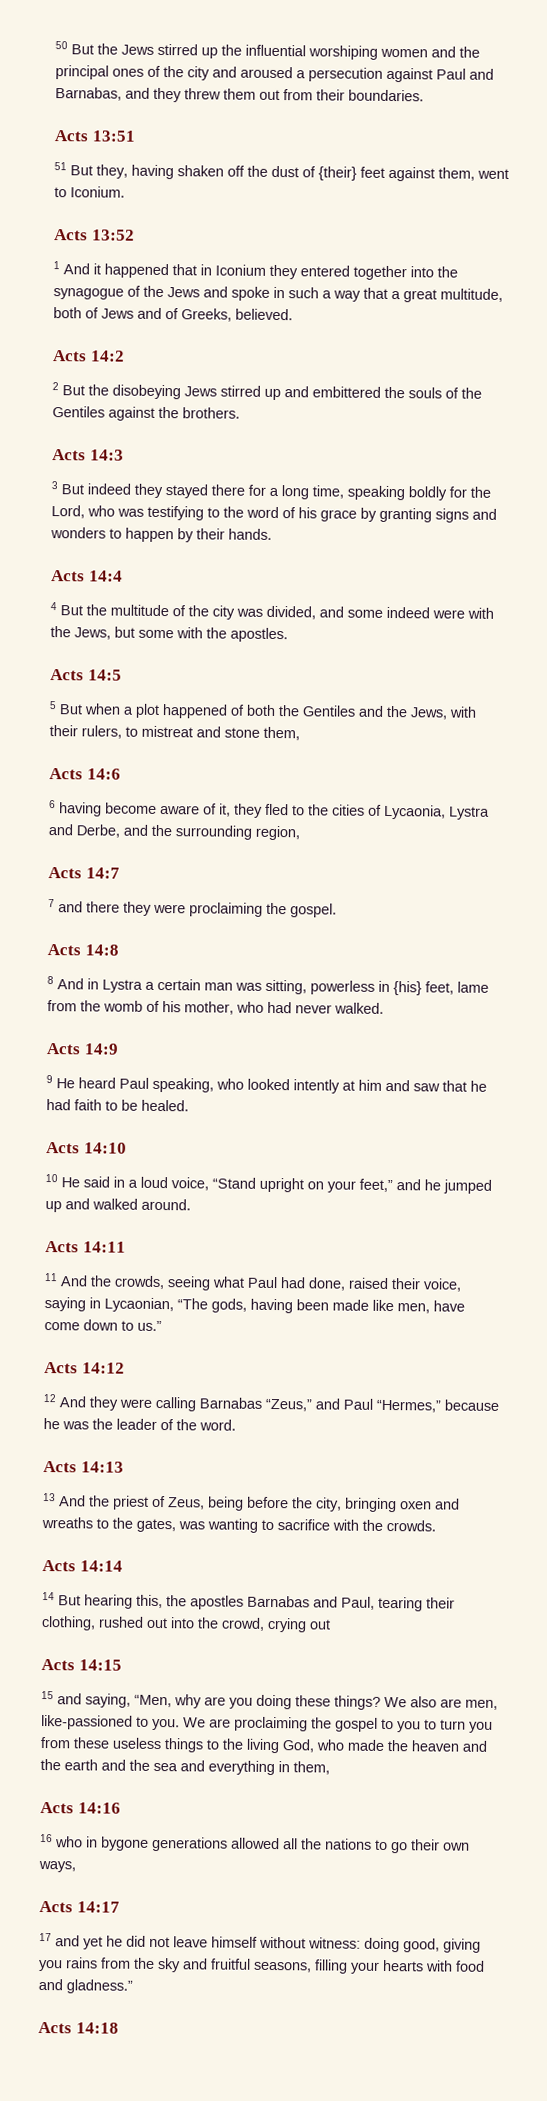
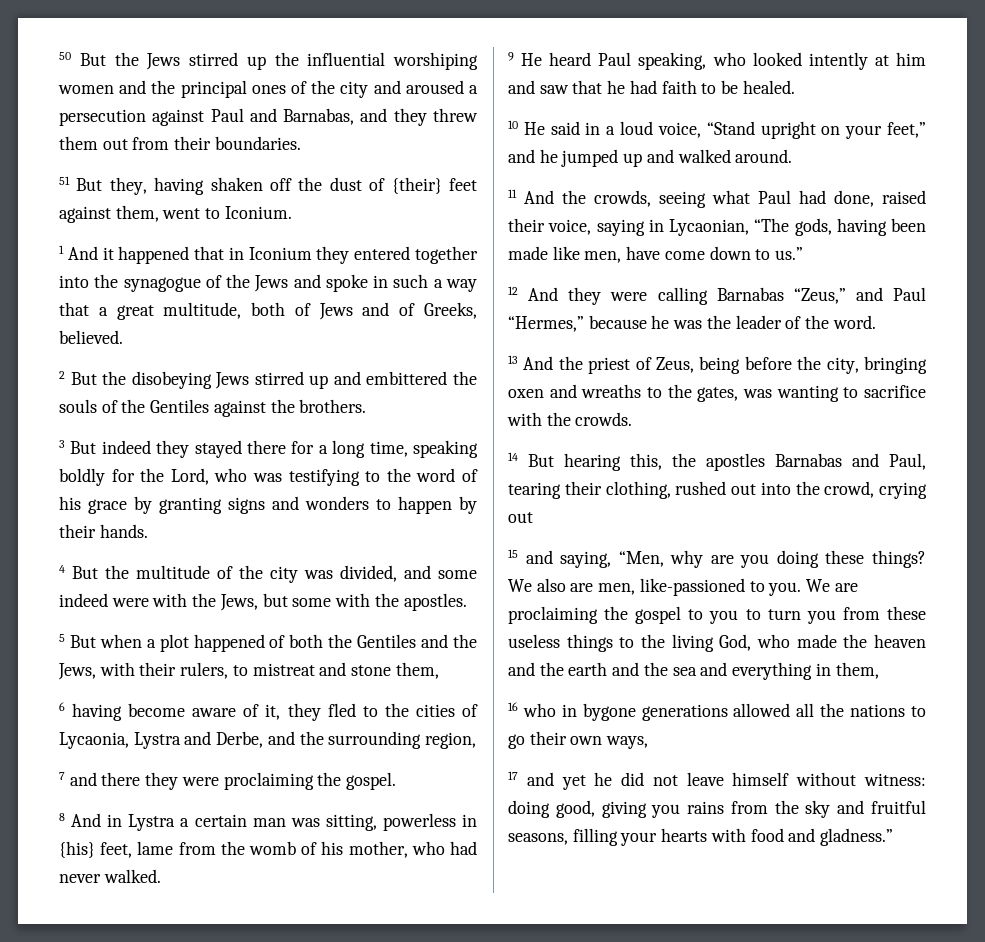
[54,130,136,142] // Acts 13:51 -> (301, 143) none
[54,229,135,241] // Acts 13:52 -> (292, 212) none
[53,350,125,362] // Acts 14:2 -> (123, 337) none
[52,449,124,461] // Acts 14:3 -> (367, 406) none
[51,570,123,582] // Acts 14:4 -> (148, 531) none
[50,669,122,681] // Acts 14:5 -> (467, 602) none
[49,768,121,780] // Acts 14:6 -> (439, 670) none
[48,867,120,879] // Acts 14:7 -> (477, 740) none
[47,944,119,956] // Acts 14:8 -> (397, 781) none
[46,1043,119,1055] // Acts 14:9 -> (161, 876) none
[46,1142,127,1154] // Acts 14:10 -> (795, 87) none
[45,1241,126,1253] // Acts 14:11 -> (793, 156) none
[44,1362,125,1374] // Acts 14:12 -> (804, 253) none
[43,1461,124,1473] // Acts 14:13 -> (876, 322) none
[42,1560,123,1572] // Acts 14:14 -> (633, 419) none
[41,1659,122,1671] // Acts 14:15 -> (533, 517) none
[40,1801,121,1814] // Acts 14:16 -> (879, 670) none
[39,1900,120,1913] // Acts 14:17 -> (649, 742) none
[38,2021,119,2034] // Acts 14:18 -> (894, 837) none

